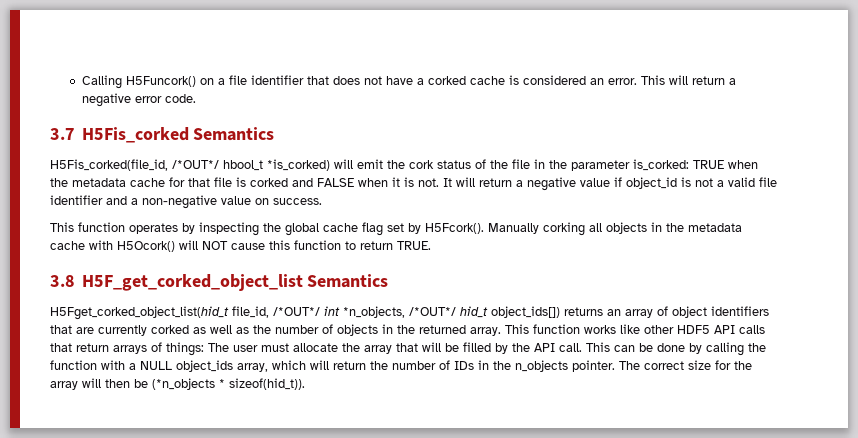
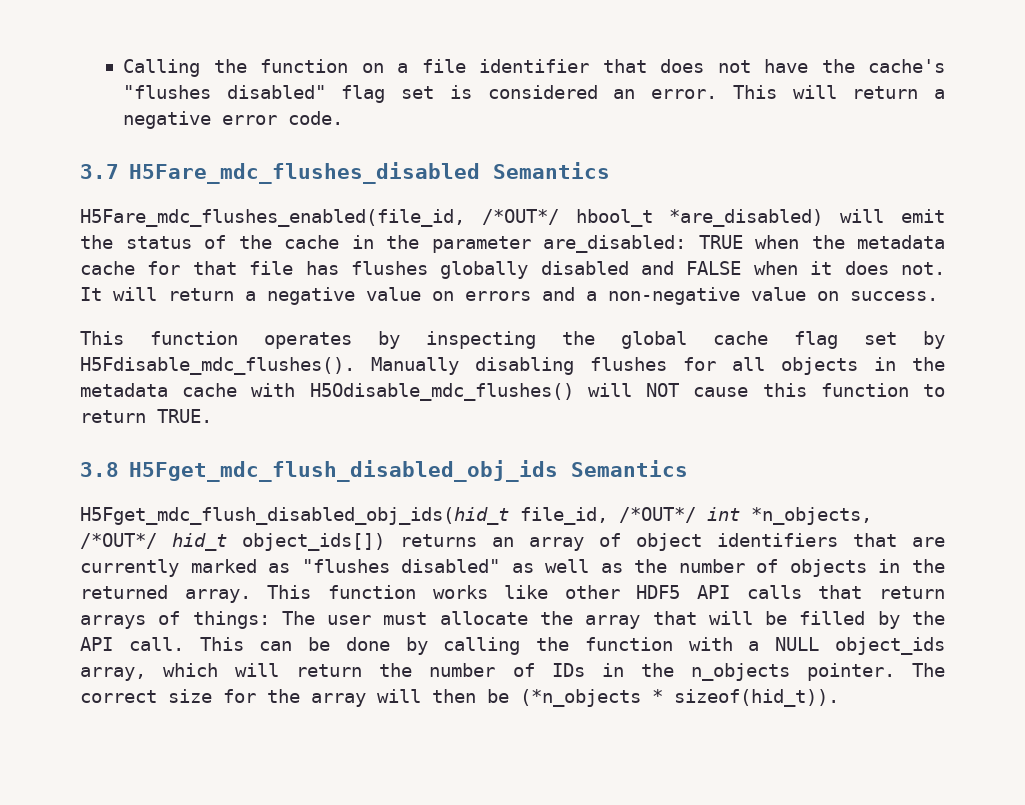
[125,76,196,87] H5Funcork() -> [213,59,348,73] the function
[416,76,505,85] a corked cache -> [821,59,945,73] [122,85,435,103] the cache's "flushes disabled" flag set
[81,127,275,143] [50,159,168,171] H5Fis_corked Semantics // H5Fis_corked(file_id, -> [128,162,610,184] [80,209,465,227] H5Fare_mdc_flushes_disabled Semantics // H5Fare_mdc_flushes_enabled(file_id,
[267,159,330,171] *is_corked) -> [669,209,824,227] *are_disabled)
[409,160,434,169] cork -> (113, 242) none
[512,159,530,169] file -> [284,235,339,249] cache
[633,159,689,171] is_corked: -> [543,235,686,253] are_disabled:
[236,177,288,187] is corked -> [305,261,629,279] has flushes globally disabled
[404,177,414,187] is -> [844,261,889,275] does
[614,177,777,189] [50,195,103,205] if object_id is not a valid file identifier -> [432,291,531,301] on errors
[425,222,585,236] H5Fcork(). Manually corking -> [80,357,716,375] H5Fdisable_mdc_flushes(). Manually disabling flushes for
[117,241,175,252] H5Ocork() -> [309,383,574,401] H5Odisable_mdc_flushes()
[81,274,389,291] [50,306,229,320] H5F_get_corked_object_list Semantics // H5Fget_corked_object_list(hid_t -> [128,460,688,482] [80,507,509,525] H5Fget_mdc_flush_disabled_obj_ids Semantics // H5Fget_mdc_flush_disabled_obj_ids(hid_t
[151,325,189,334] corked -> [190,559,501,573] marked as "flushes disabled"

